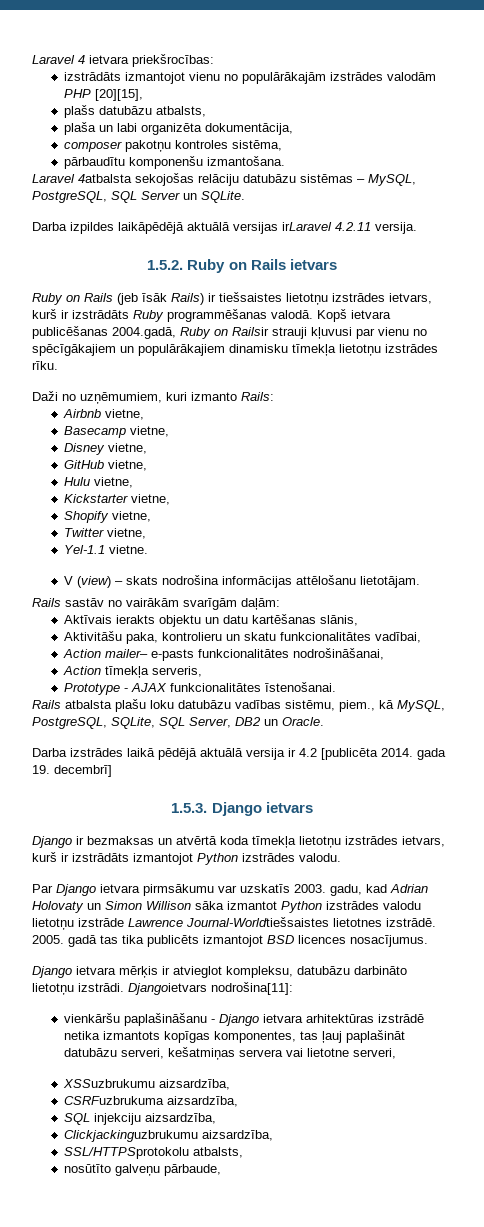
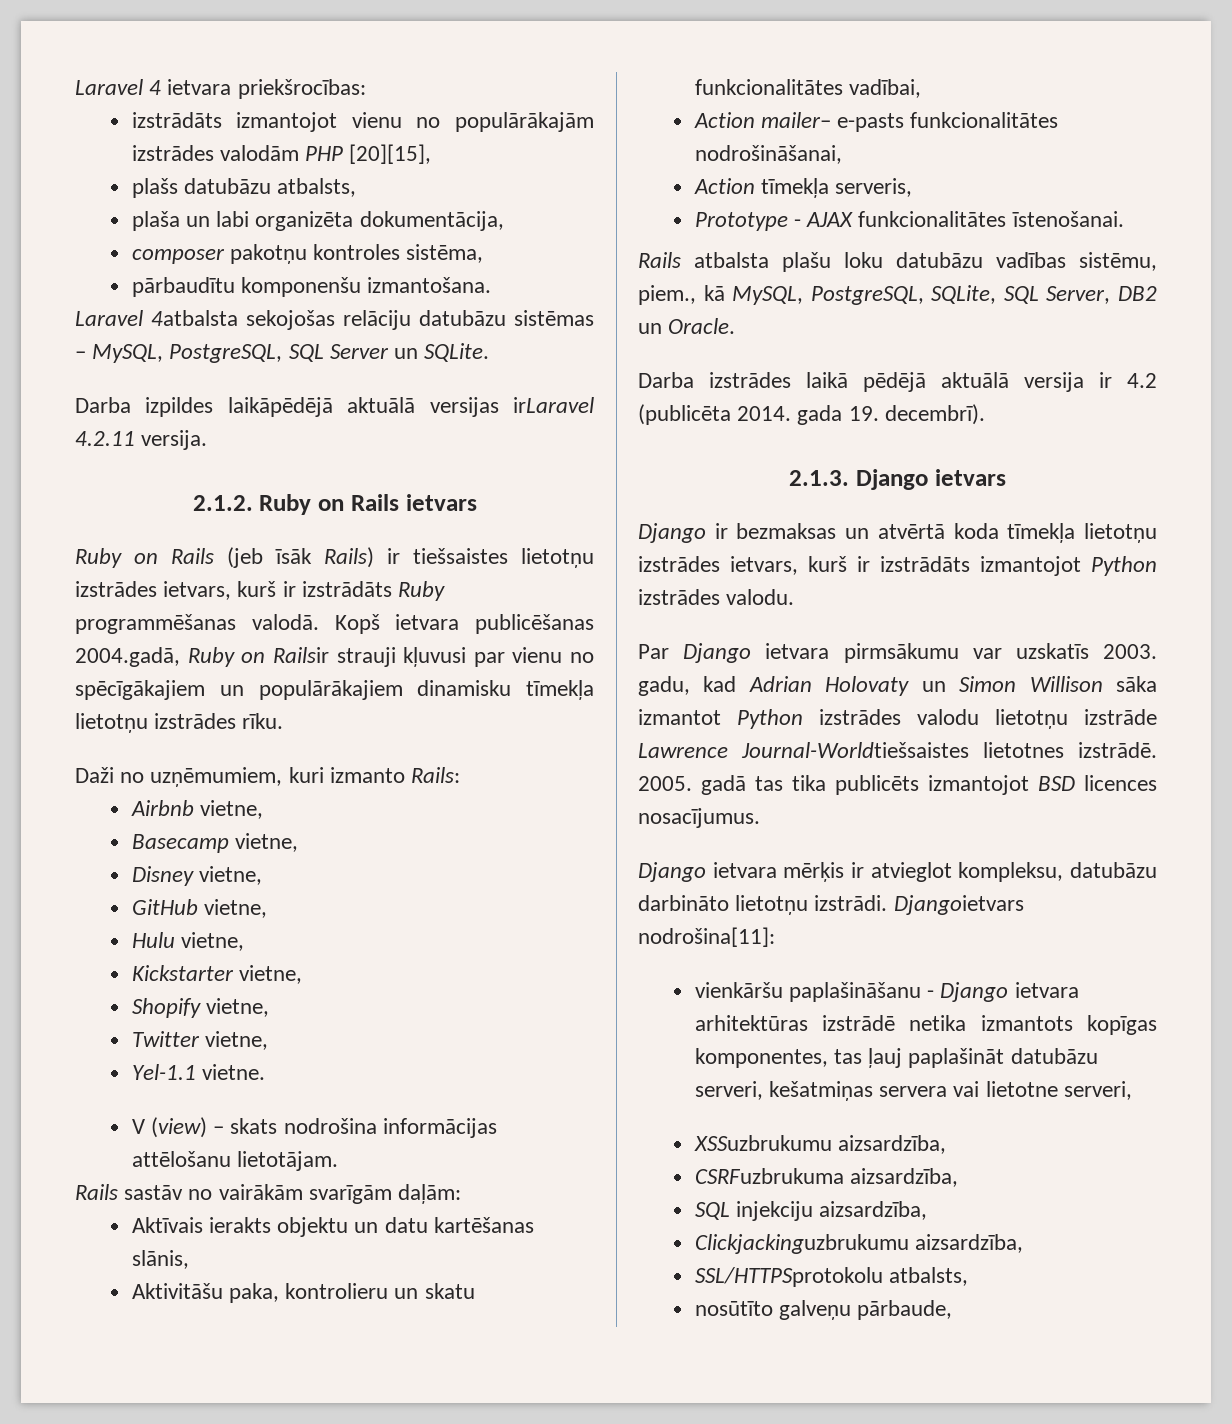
[147,260,184,270] 1.5.2. -> [192,495,253,511] 2.1.2.
[321,748,378,760] [publicēta -> [638,404,731,425] (publicēta
[54,765,112,777] [171,803,208,813] decembrī] // 1.5.3. -> [884,404,985,425] [789,470,850,486] decembrī). // 2.1.3.

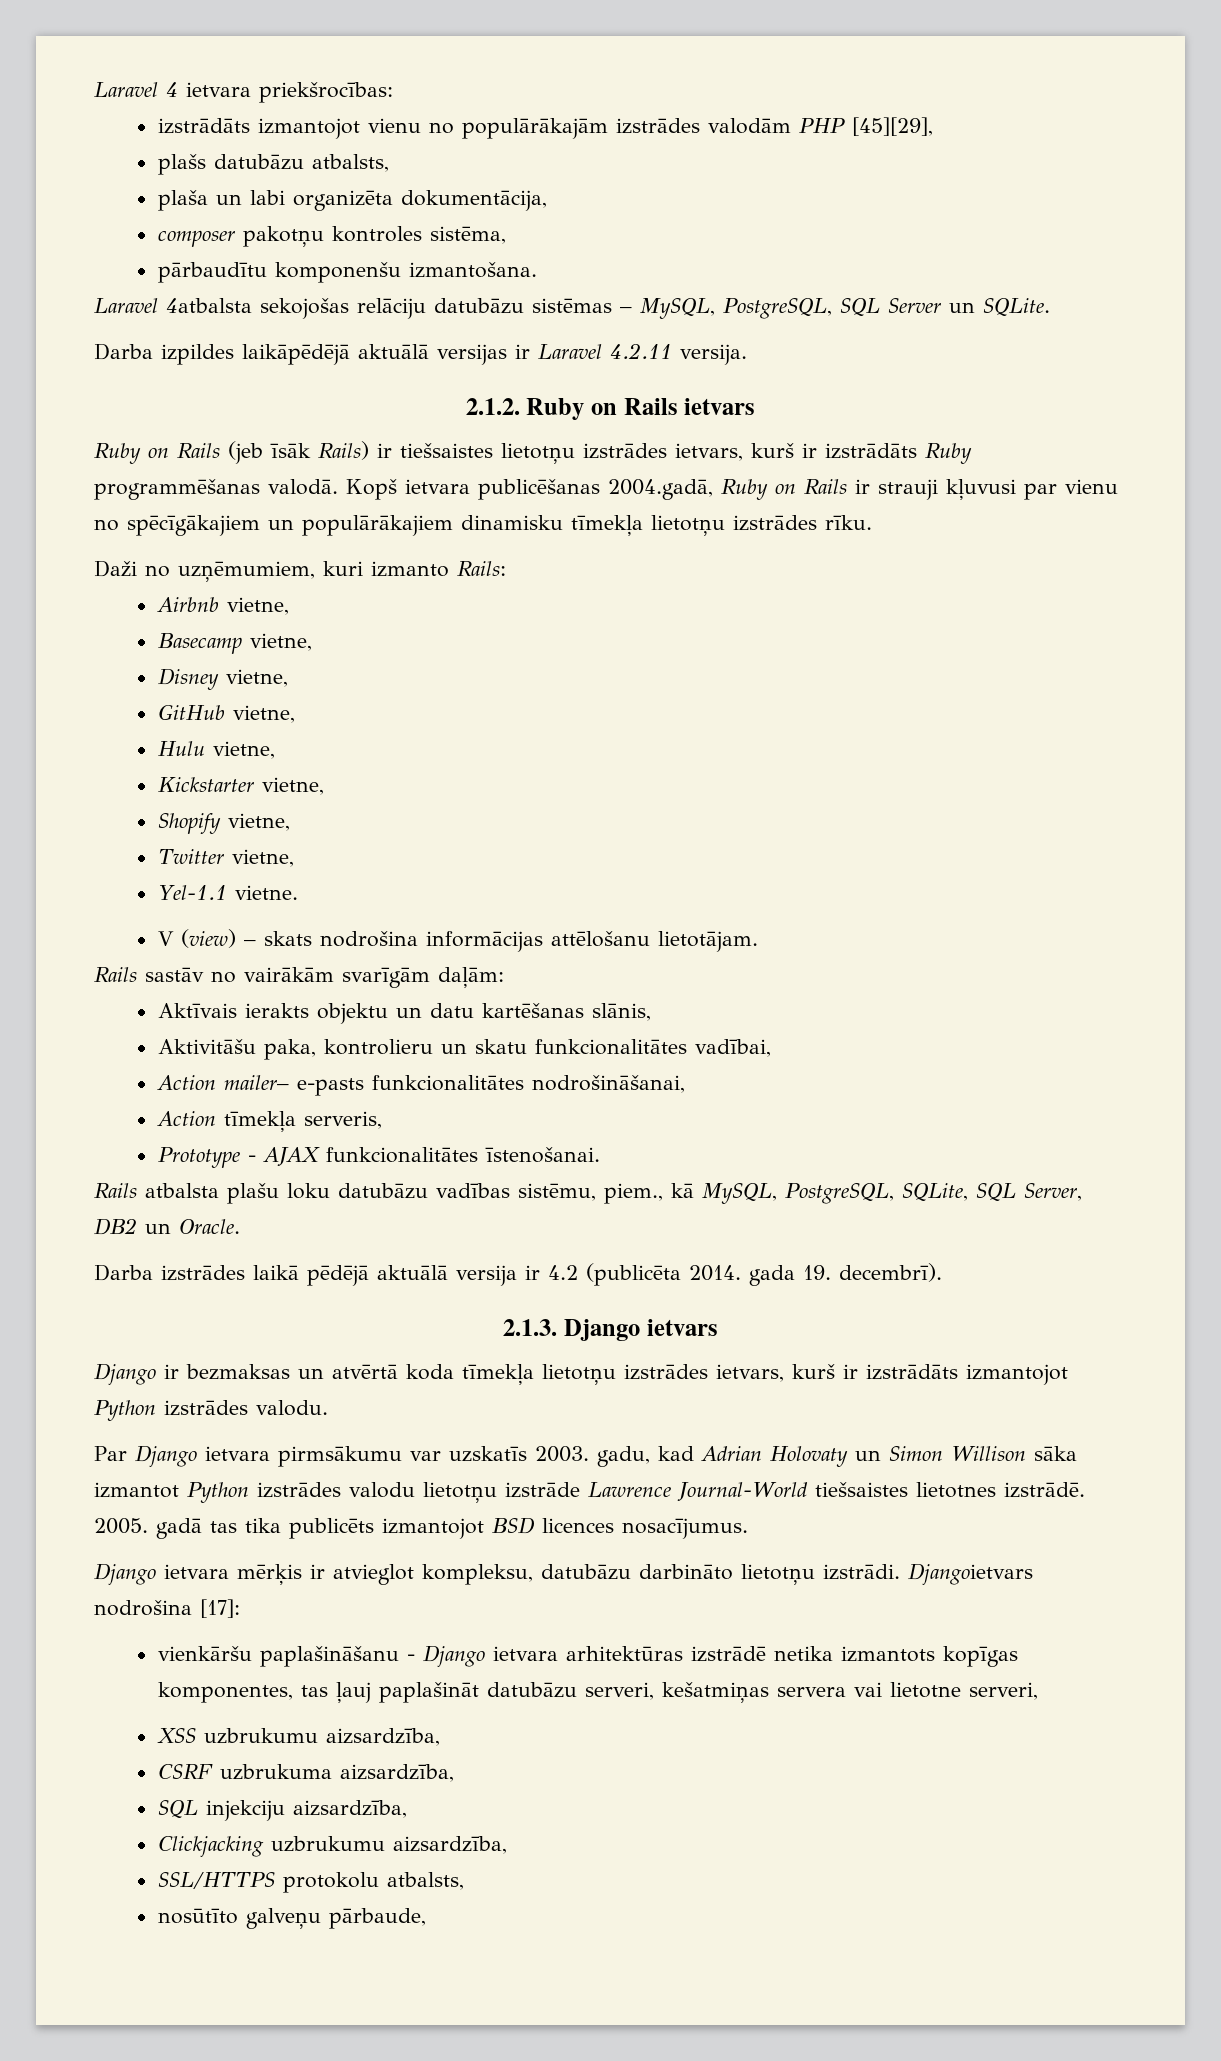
[349,144,432,164] [20][15], -> [851,117,933,136] [45][29],
[512,397,594,413] irLaravel -> [515,344,602,359] ir Laravel
[272,647,329,663] Railsir -> [804,479,870,495] Rails ir
[741,742,969,758] Journal-Worldtiešsaistes -> [677,1482,908,1501] Journal-World tiešsaistes
[638,927,775,947] nodrošina[11]: -> [94,1599,240,1618] nodrošina [17]:
[693,1135,947,1154] [694,1168,844,1184] XSSuzbrukumu aizsardzība, // CSRFuzbrukuma -> [156,1728,440,1746] [157,1764,332,1780] XSS uzbrukumu aizsardzība, // CSRF uzbrukuma
[694,1234,1024,1254] [694,1267,883,1287] Clickjackinguzbrukumu aizsardzība, // SSL/HTTPSprotokolu -> [157,1836,507,1857] [157,1872,379,1893] Clickjacking uzbrukumu aizsardzība, // SSL/HTTPS protokolu

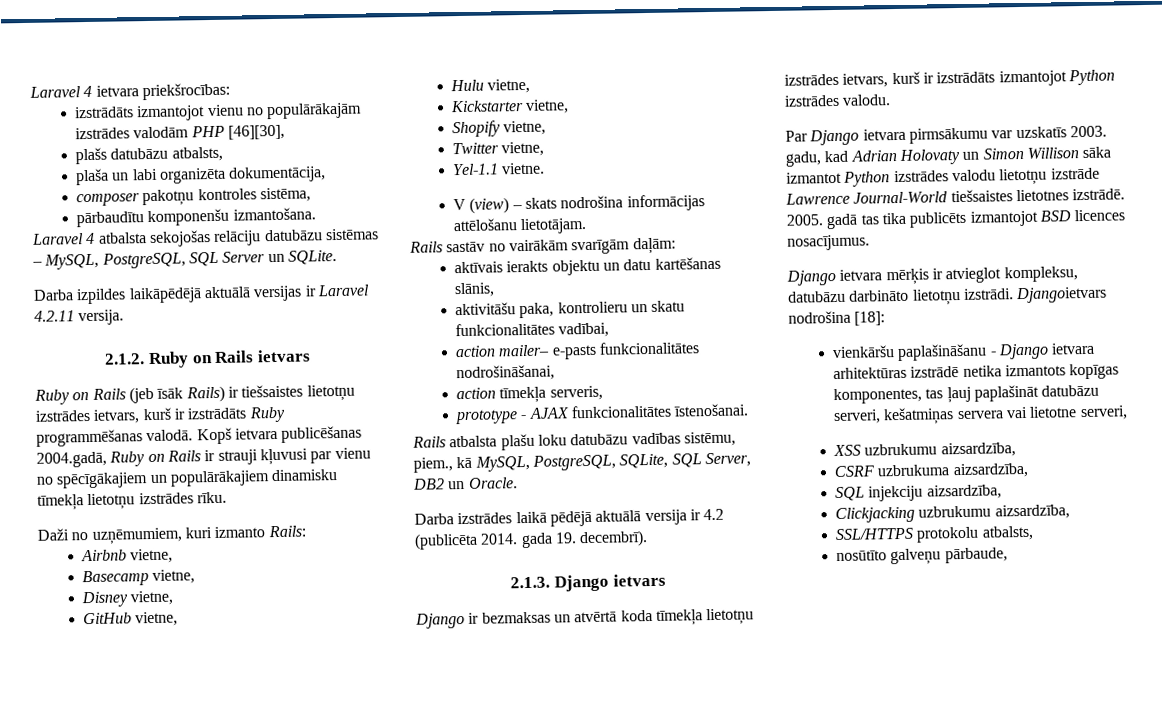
[851,117,933,136] [45][29], -> [228,124,286,140] [46][30],
[166,298,252,313] 4atbalsta -> [86,232,147,245] 4 atbalsta
[157,1003,237,1018] Aktīvais -> [454,261,504,274] aktīvais
[157,1039,256,1054] Aktivitāšu -> [455,302,517,316] aktivitāšu
[156,1075,216,1090] Action -> [455,345,497,358] action
[156,1111,216,1126] Action -> [456,387,497,400] action
[157,1147,240,1168] Prototype -> [455,409,519,425] prototype
[200,1599,240,1618] [17]: -> [854,311,886,326] [18]:

